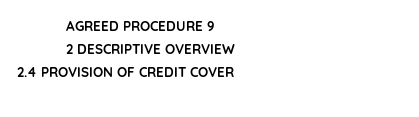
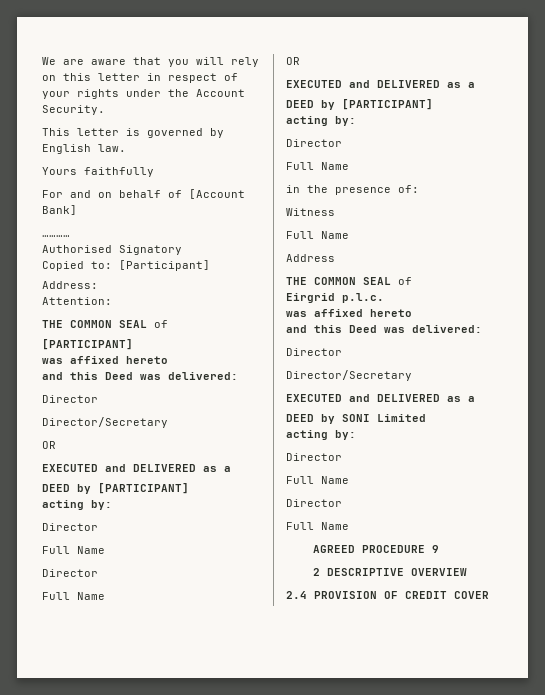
(65, 25) none -> [42,57,259,67] [42,73,238,83] [42,89,245,99] [42,105,105,115] [42,128,224,138] [42,144,126,154] [42,167,154,177] [42,189,245,199] [42,205,77,215] [42,235,70,237] [42,245,182,255] [42,260,210,271] [42,281,98,289] [42,297,112,305] [42,320,168,328] [42,339,133,350] [42,356,168,364] [42,372,238,380] [42,395,98,403] [42,417,168,428] [42,441,56,449] [42,464,231,472] [42,483,189,494] [42,500,112,510] [42,523,98,531] [42,546,105,554] [42,569,98,577] [42,592,105,600] [286,57,300,65] [286,80,475,88] [286,99,433,110] [286,116,356,126] [286,139,342,147] [286,162,349,170] [286,185,419,195] [286,208,335,216] [286,231,349,239] [286,254,335,262] [286,277,412,285] [286,293,384,303] [286,309,412,317] [286,325,482,333] [286,348,342,356] [286,370,412,381] [286,394,475,402] [286,414,426,424] [286,430,356,440] [286,453,342,461] [286,476,349,484] [286,499,342,507] [286,522,349,530] We are aware that you will rely on this letter in respect of your rights under the Account Security. // This letter is governed by English law. // Yours faithfully // For and on behalf of [Account Bank] // ………… // Authorised Signatory // Copied to: [Participant] // Address: // Attention: // THE COMMON SEAL of // [PARTICIPANT] // was affixed hereto // and this Deed was delivered: // Director // Director/Secretary // OR // EXECUTED and DELIVERED as a // DEED by [PARTICIPANT] // acting by: // Director // Full Name // Director // Full Name // OR // EXECUTED and DELIVERED as a // DEED by [PARTICIPANT] // acting by: // Director // Full Name // in the presence of: // Witness // Full Name // Address // THE COMMON SEAL of // Eirgrid p.l.c. // was affixed hereto // and this Deed was delivered: // Director // Director/Secretary // EXECUTED and DELIVERED as a // DEED by SONI Limited // acting by: // Director // Full Name // Director // Full Name //

